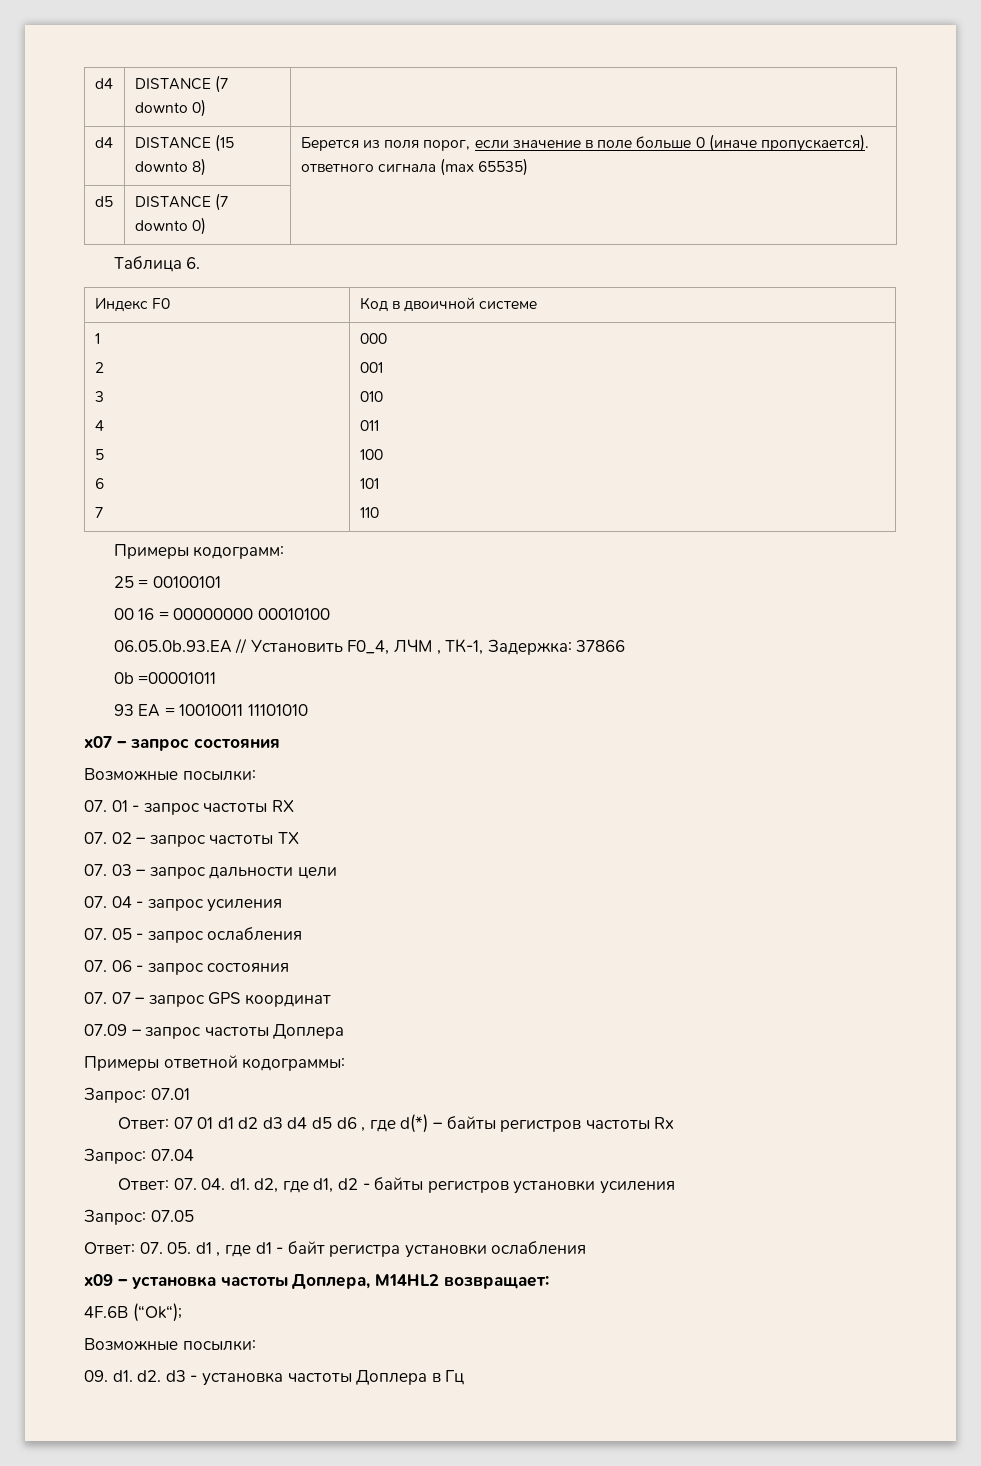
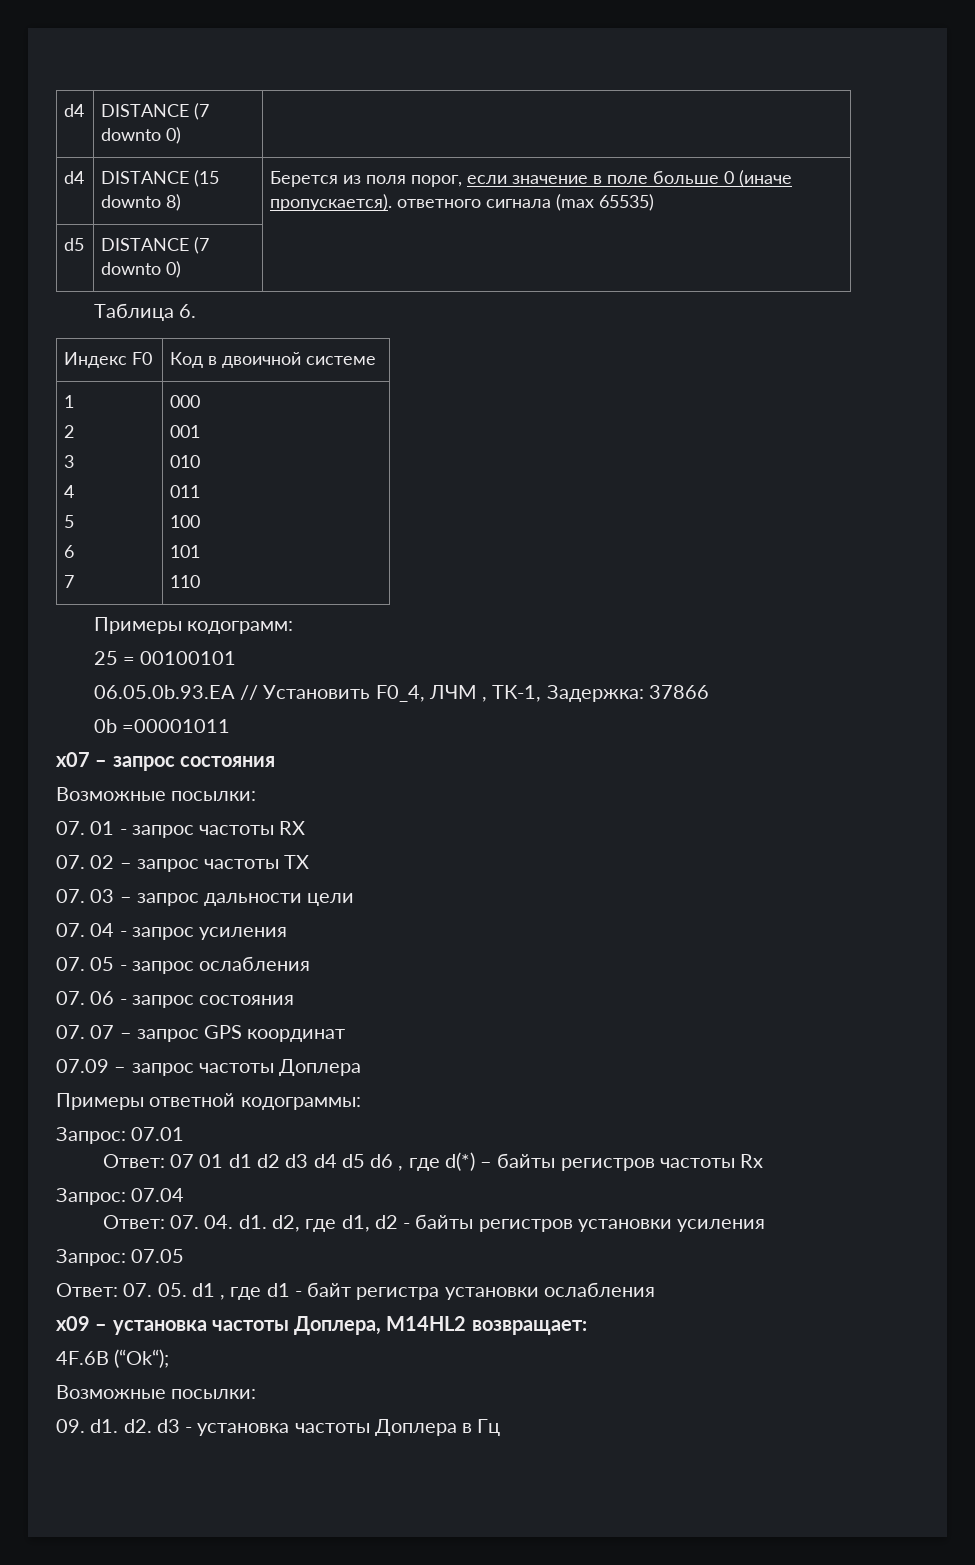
[113,608,330,620] // 00 16 = 00000000 00010100 -> (237, 658) none
[113,704,308,717] // 93 EA = 10010011 11101010 -> (231, 726) none

